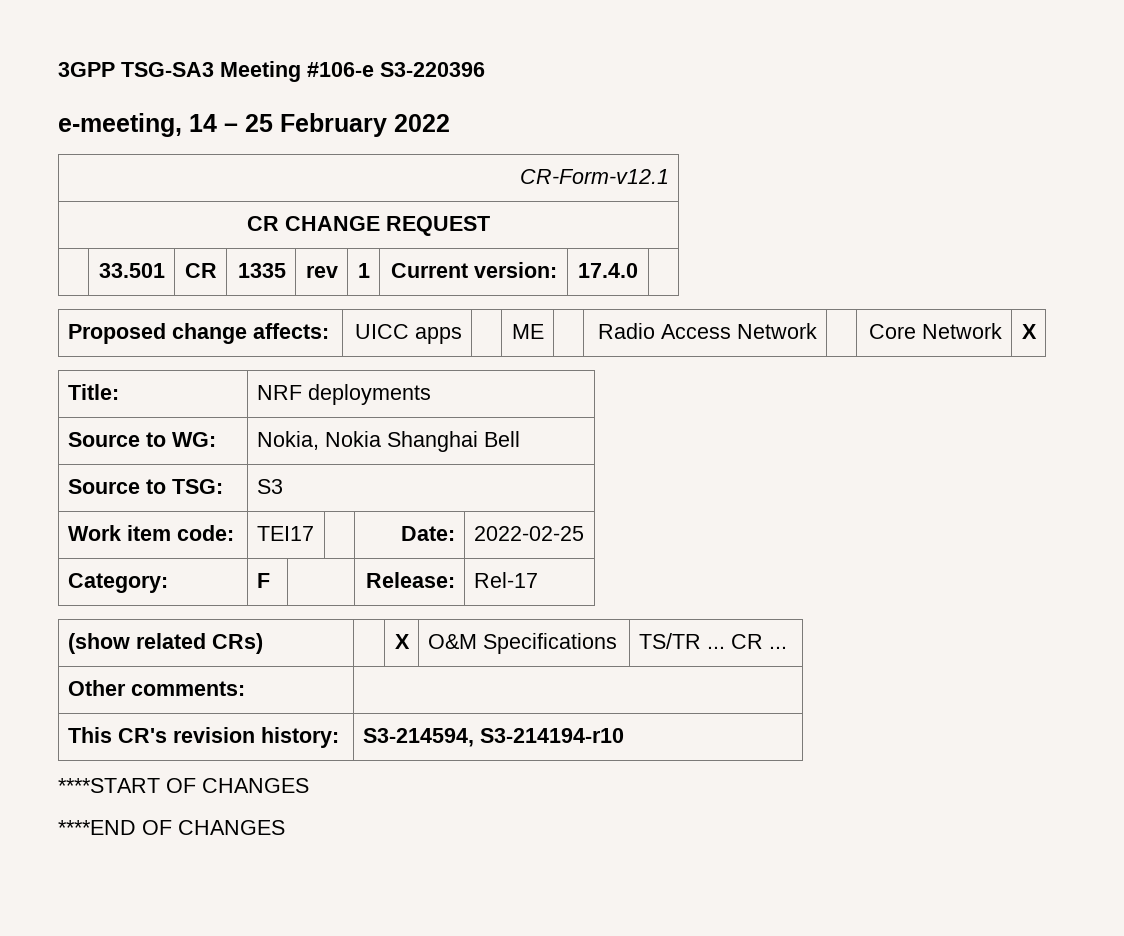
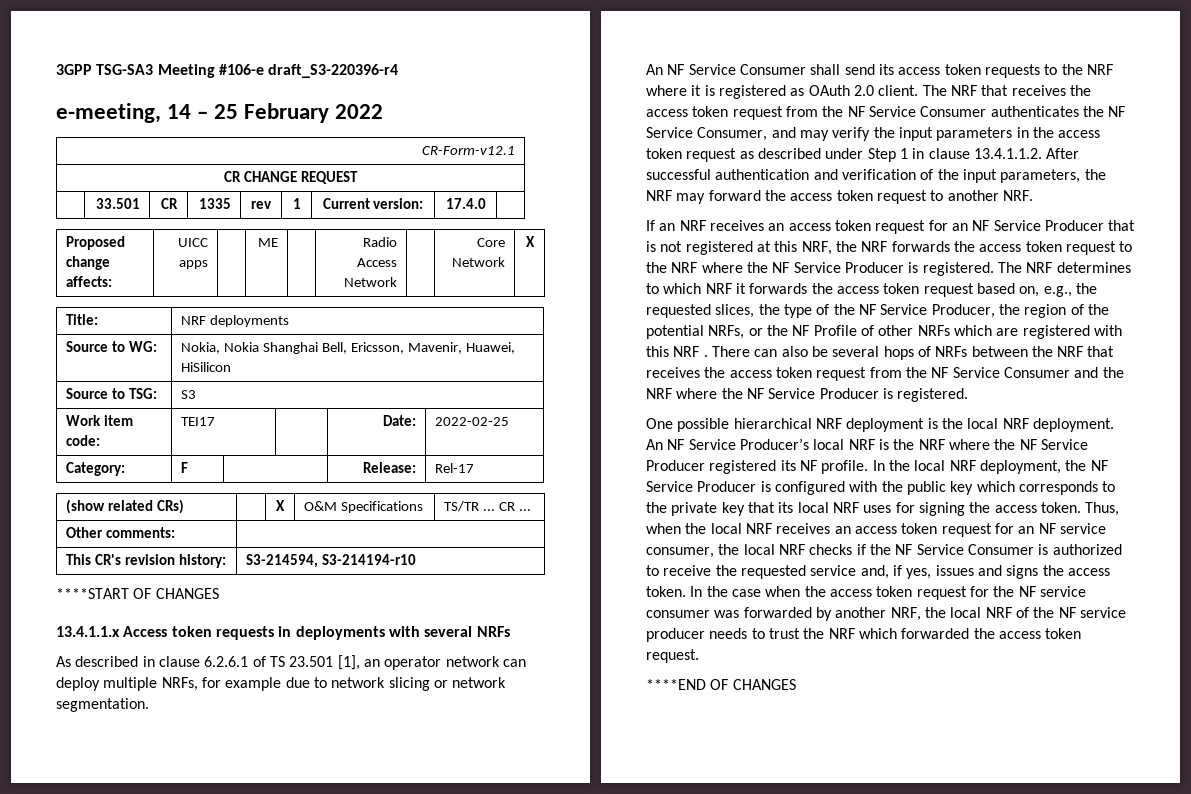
[380,62,485,77] S3-220396 -> [268,64,399,78] draft_S3-220396-r4
[483,431,520,447] Bell -> [321,342,515,354] [181,362,232,372] Bell, Ericsson, Mavenir, Huawei, HiSilicon
(309, 785) none -> [56,626,510,640] [56,655,526,670] [56,677,507,691] [56,698,149,712] [646,64,1113,78] [646,85,1091,99] [646,106,1126,120] [646,127,1101,141] [646,148,1080,162] [646,169,1106,183] [646,190,1033,204] [646,220,1136,234] [646,241,1133,255] [646,262,1131,276] [646,283,1097,297] [646,304,1109,318] [646,325,1122,339] [646,346,1115,360] [646,367,1124,381] [646,388,969,402] [646,418,1114,432] [646,438,1088,450] [646,460,1108,474] [646,481,1116,495] [646,502,1120,516] [646,523,1106,537] [646,544,1122,558] [646,565,1110,579] [646,586,1086,600] [646,607,1126,621] [646,628,1082,642] [646,649,699,663] // 13.4.1.1.x Access token requests in deployments with several NRFs // As described in clause 6.2.6.1 of TS 23.501 [1], an operator network can deploy multiple NRFs, for example due to network slicing or network segmentation. // An NF Service Consumer shall send its access token requests to the NRF where it is registered as OAuth 2.0 client. The NRF that receives the access token request from the NF Service Consumer authenticates the NF Service Consumer, and may verify the input parameters in the access token request as described under Step 1 in clause 13.4.1.1.2. After successful authentication and verification of the input parameters, the NRF may forward the access token request to another NRF. // If an NRF receives an access token request for an NF Service Producer that is not registered at this NRF, the NRF forwards the access token request to the NRF where the NF Service Producer is registered. The NRF determines to which NRF it forwards the access token request based on, e.g., the requested slices, the type of the NF Service Producer, the region of the potential NRFs, or the NF Profile of other NRFs which are registered with this NRF . There can also be several hops of NRFs between the NRF that receives the access token request from the NF Service Consumer and the NRF where the NF Service Producer is registered. // One possible hierarchical NRF deployment is the local NRF deployment. An NF Service Producer’s local NRF is the NRF where the NF Service Producer registered its NF profile. In the local NRF deployment, the NF Service Producer is configured with the public key which corresponds to the private key that its local NRF uses for signing the access token. Thus, when the local NRF receives an access token request for an NF service consumer, the local NRF checks if the NF Service Consumer is authorized to receive the requested service and, if yes, issues and signs the access token. In the case when the access token request for the NF service consumer was forwarded by another NRF, the local NRF of the NF service producer needs to trust the NRF which forwarded the access token request.

